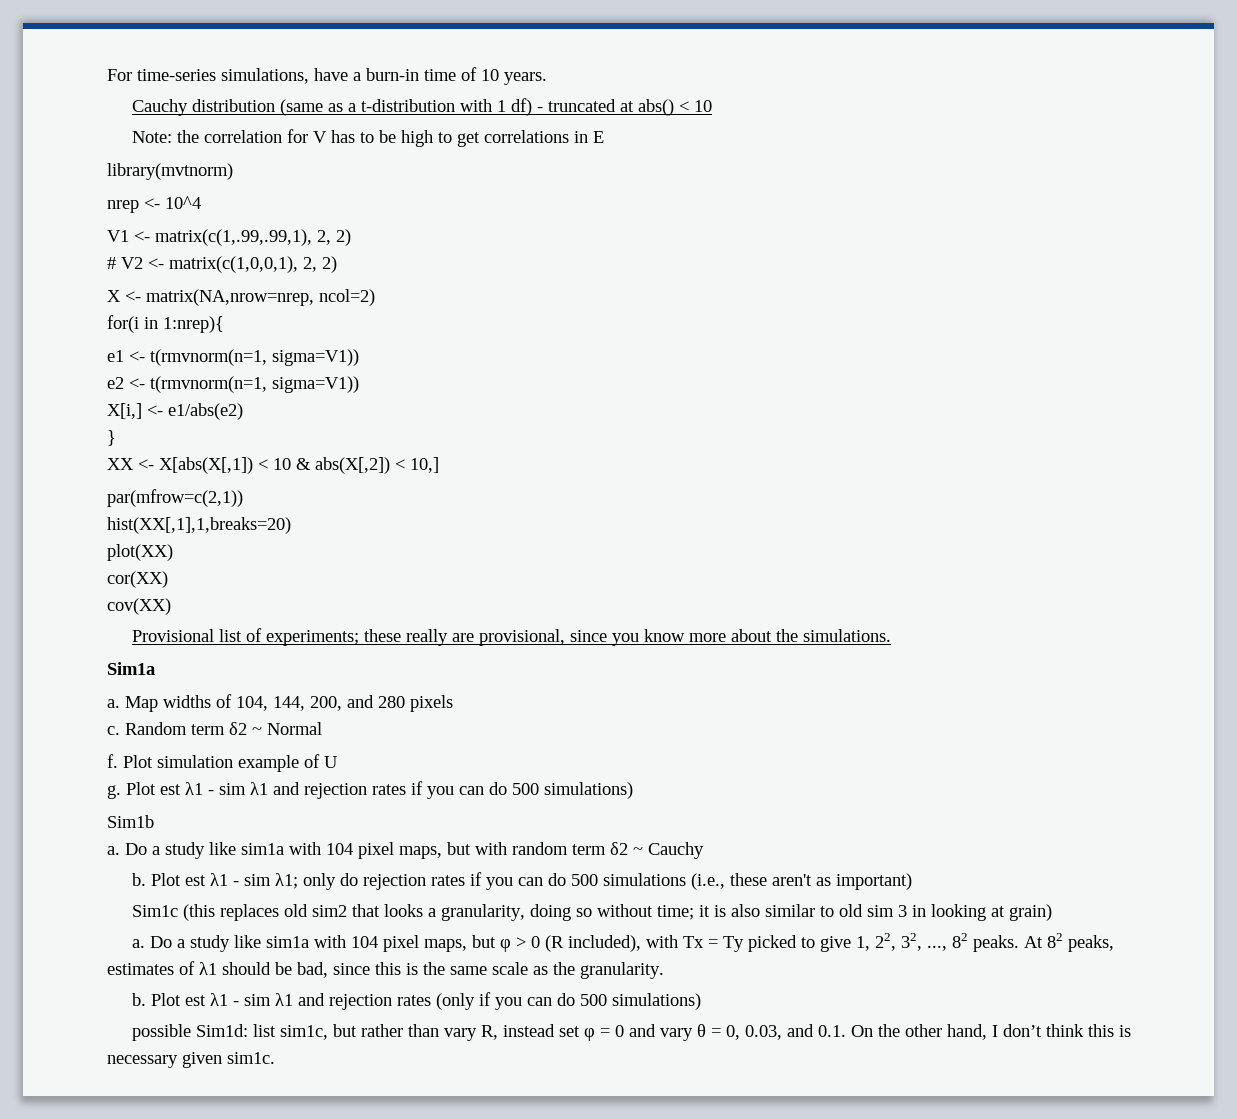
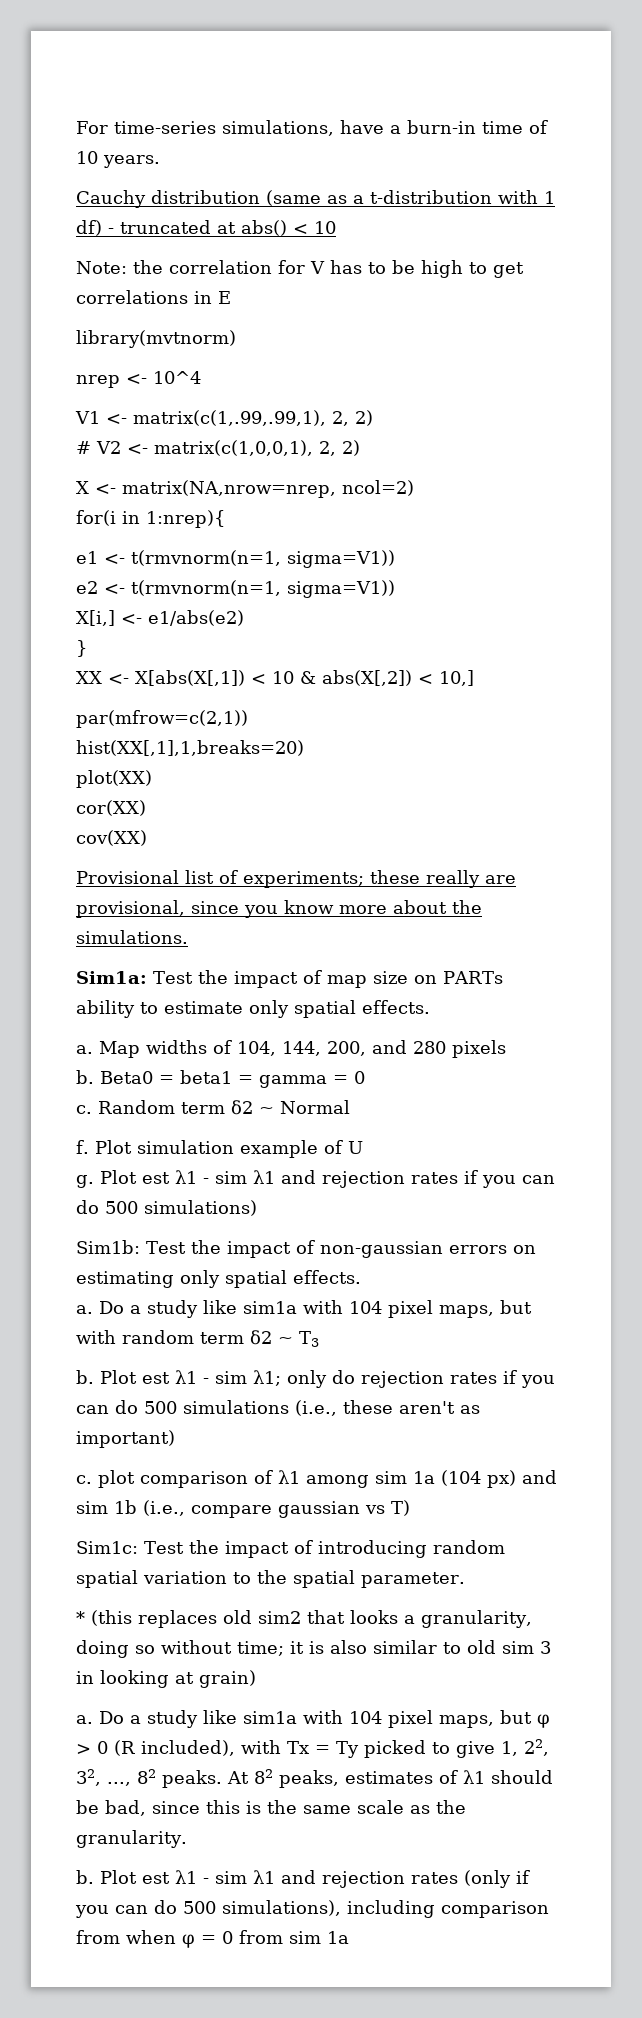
[107,662,155,675] Sim1a -> [76,970,503,988] [76,1000,430,1018] Sim1a: Test the impact of map size on PARTs ability to estimate only spatial effects.
(453, 703) none -> [76,1070,365,1088] // b. Beta0 = beta1 = gamma = 0
[107,815,154,828] Sim1b -> [76,1240,536,1258] [76,1270,361,1288] Sim1b: Test the impact of non-gaussian errors on estimating only spatial effects.
[648,842,704,859] Cauchy -> [299,1331,319,1347] T3
[131,905,178,917] Sim1c -> [76,1470,557,1488] [76,1500,410,1518] [76,1540,505,1558] [76,1570,465,1588] [76,1611,85,1624] c. plot comparison of λ1 among sim 1a (104 px) and sim 1b (i.e., compare gaussian vs T) // Sim1c: Test the impact of introducing random spatial variation to the spatial parameter. // *
[611,993,701,1010] [131,1024,1131,1041] [107,1052,275,1068] simulations) // possible Sim1d: list sim1c, but rather than vary R, instead set φ = 0 and vary θ = 0, 0.03, and 0.1. On the other hand, I don’t think this is necessary given sim1c. -> [222,1900,549,1918] [76,1930,349,1948] simulations), including comparison from when φ = 0 from sim 1a

